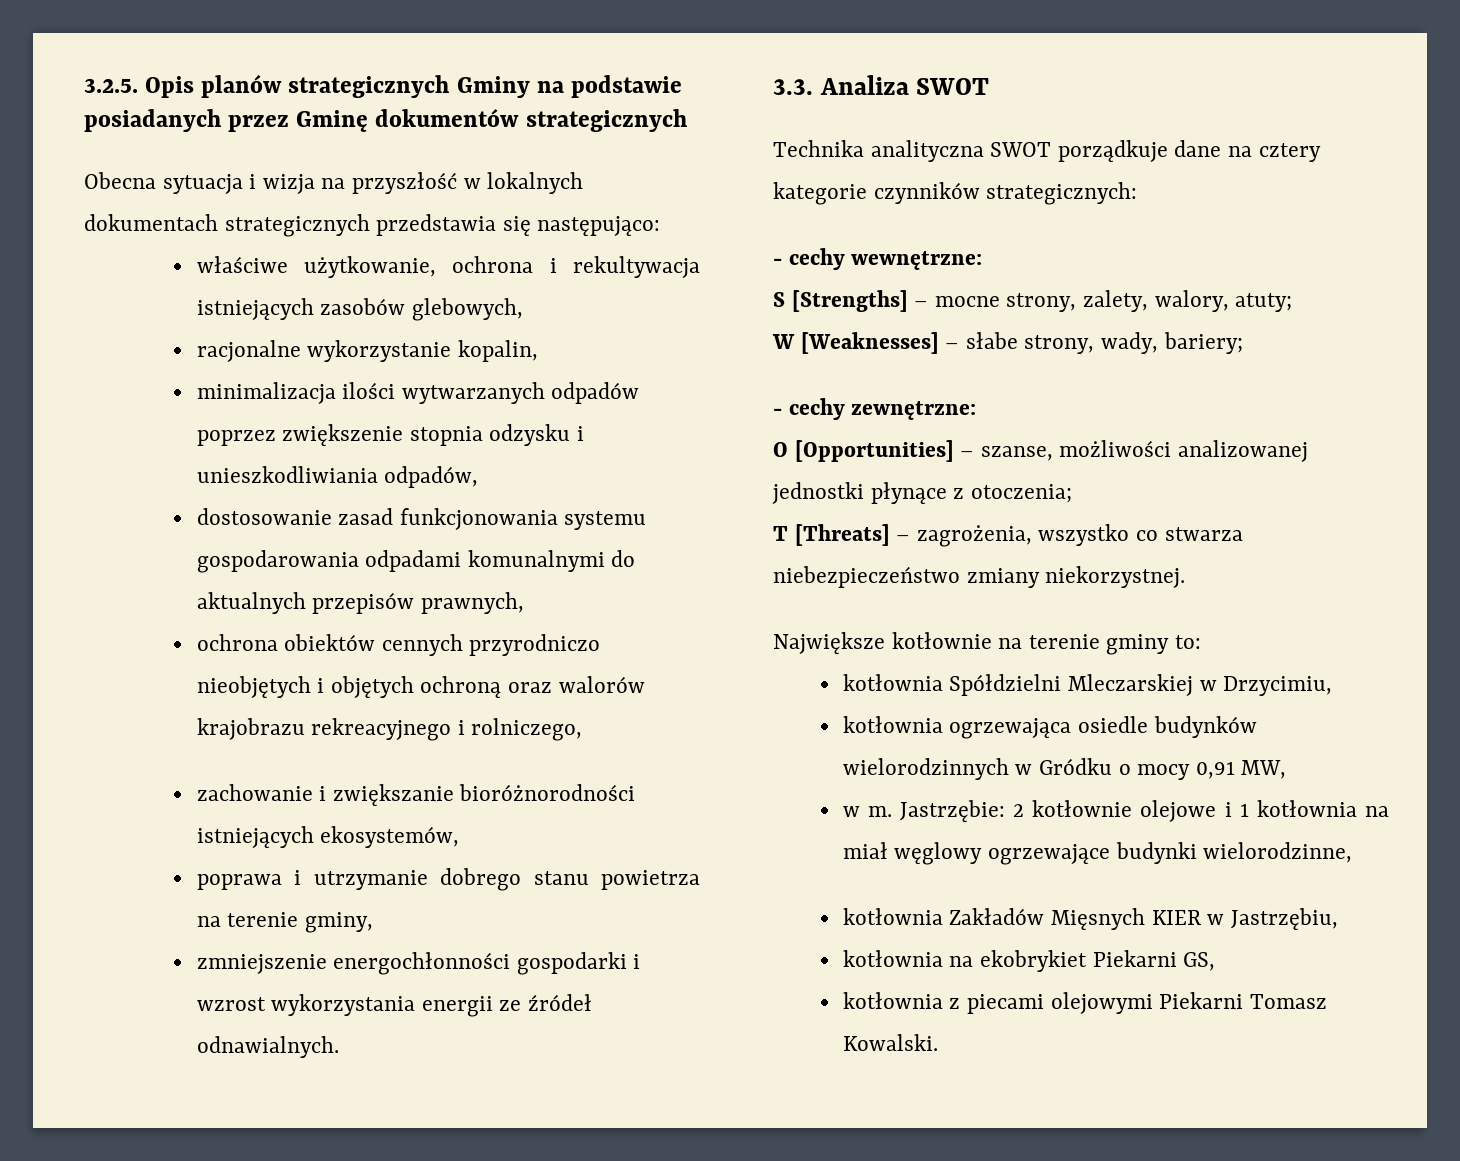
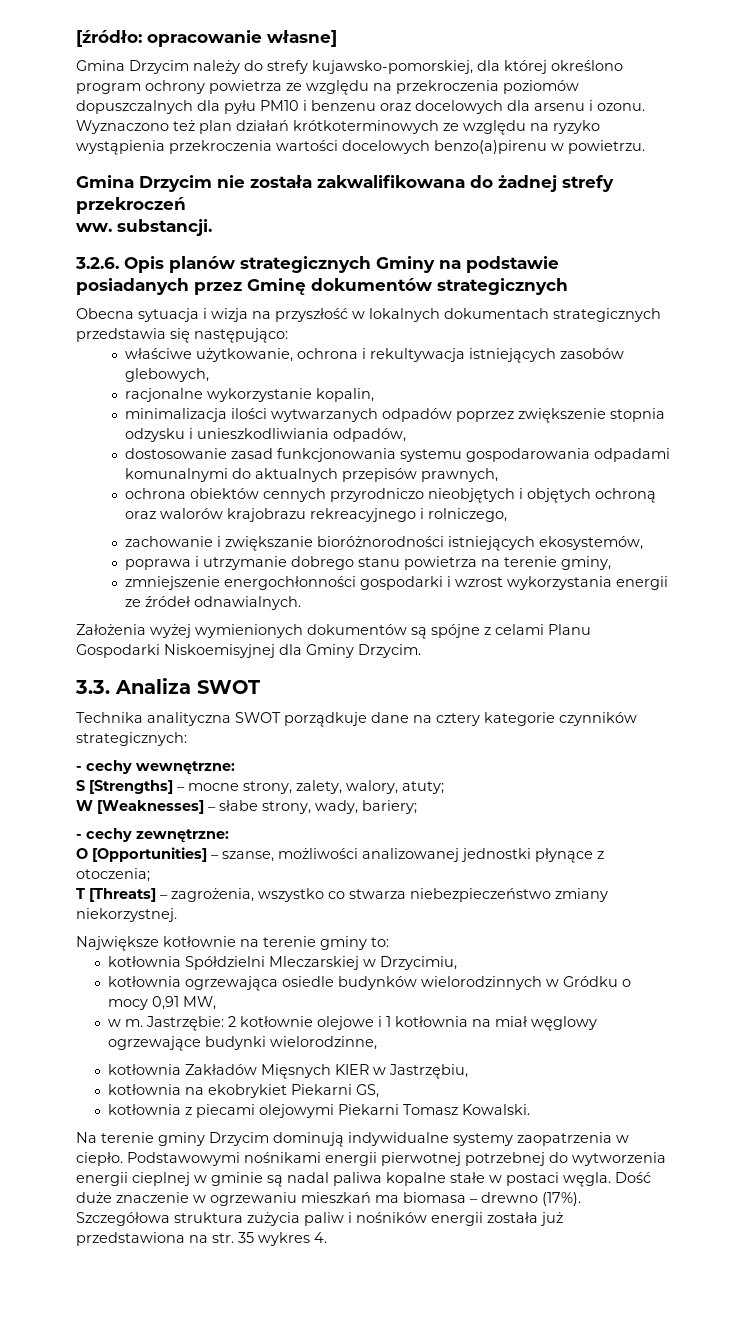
[84,78,138,93] 3.2.5. -> [76,30,337,47] [76,60,623,74] [76,80,579,95] [76,100,645,114] [76,120,600,135] [76,140,645,155] [76,175,614,192] [76,197,186,214] [76,219,212,236] [75,257,119,269] [źródło: opracowanie własne] // Gmina Drzycim należy do strefy kujawsko-pomorskiej, dla której określono program ochrony powietrza ze względu na przekroczenia poziomów dopuszczalnych dla pyłu PM10 i benzenu oraz docelowych dla arsenu i ozonu. Wyznaczono też plan działań krótkoterminowych ze względu na ryzyko wystąpienia przekroczenia wartości docelowych benzo(a)pirenu w powietrzu. // Gmina Drzycim nie została zakwalifikowana do żadnej strefy przekroczeń // ww. substancji. // 3.2.6.
(339, 1047) none -> [76,624,591,639] [76,644,421,658] // Założenia wyżej wymienionych dokumentów są spójne z celami Planu Gospodarki Niskoemisyjnej dla Gminy Drzycim.
(938, 1042) none -> [76,1132,629,1147] [76,1152,666,1166] [76,1172,651,1187] [76,1192,581,1206] [76,1212,563,1226] [76,1232,327,1246] // Na terenie gminy Drzycim dominują indywidualne systemy zaopatrzenia w ciepło. Podstawowymi nośnikami energii pierwotnej potrzebnej do wytworzenia energii cieplnej w gminie są nadal paliwa kopalne stałe w postaci węgla. Dość duże znaczenie w ogrzewaniu mieszkań ma biomasa – drewno (17%). Szczegółowa struktura zużycia paliw i nośników energii została już przedstawiona na str. 35 wykres 4.

